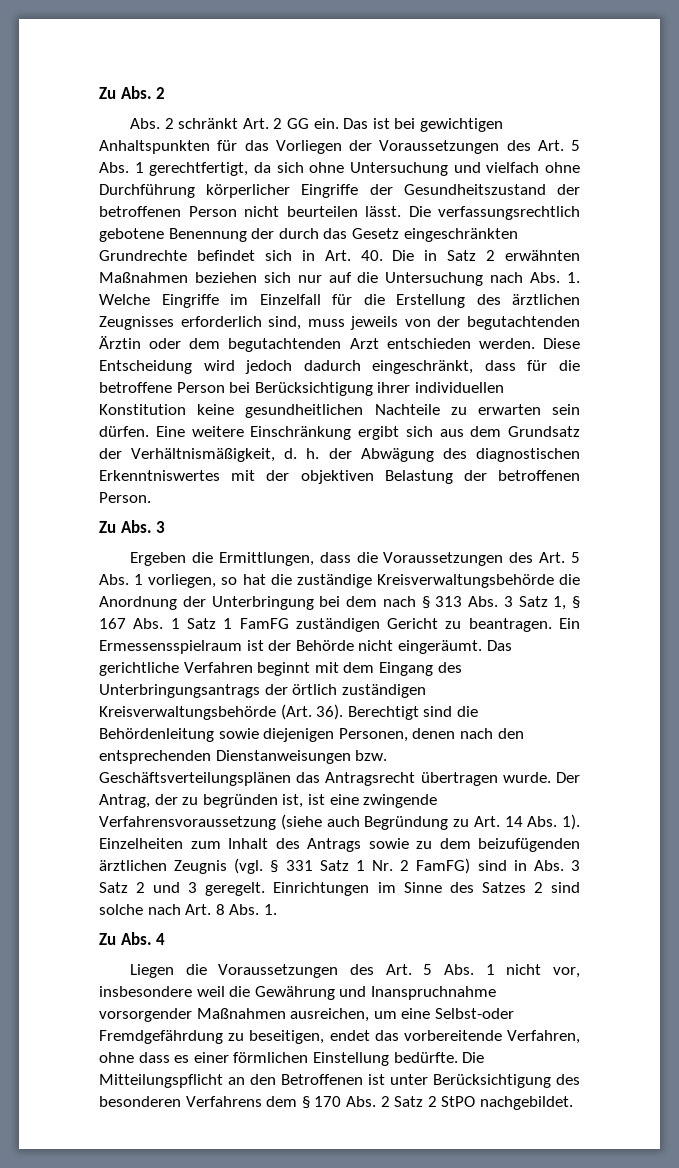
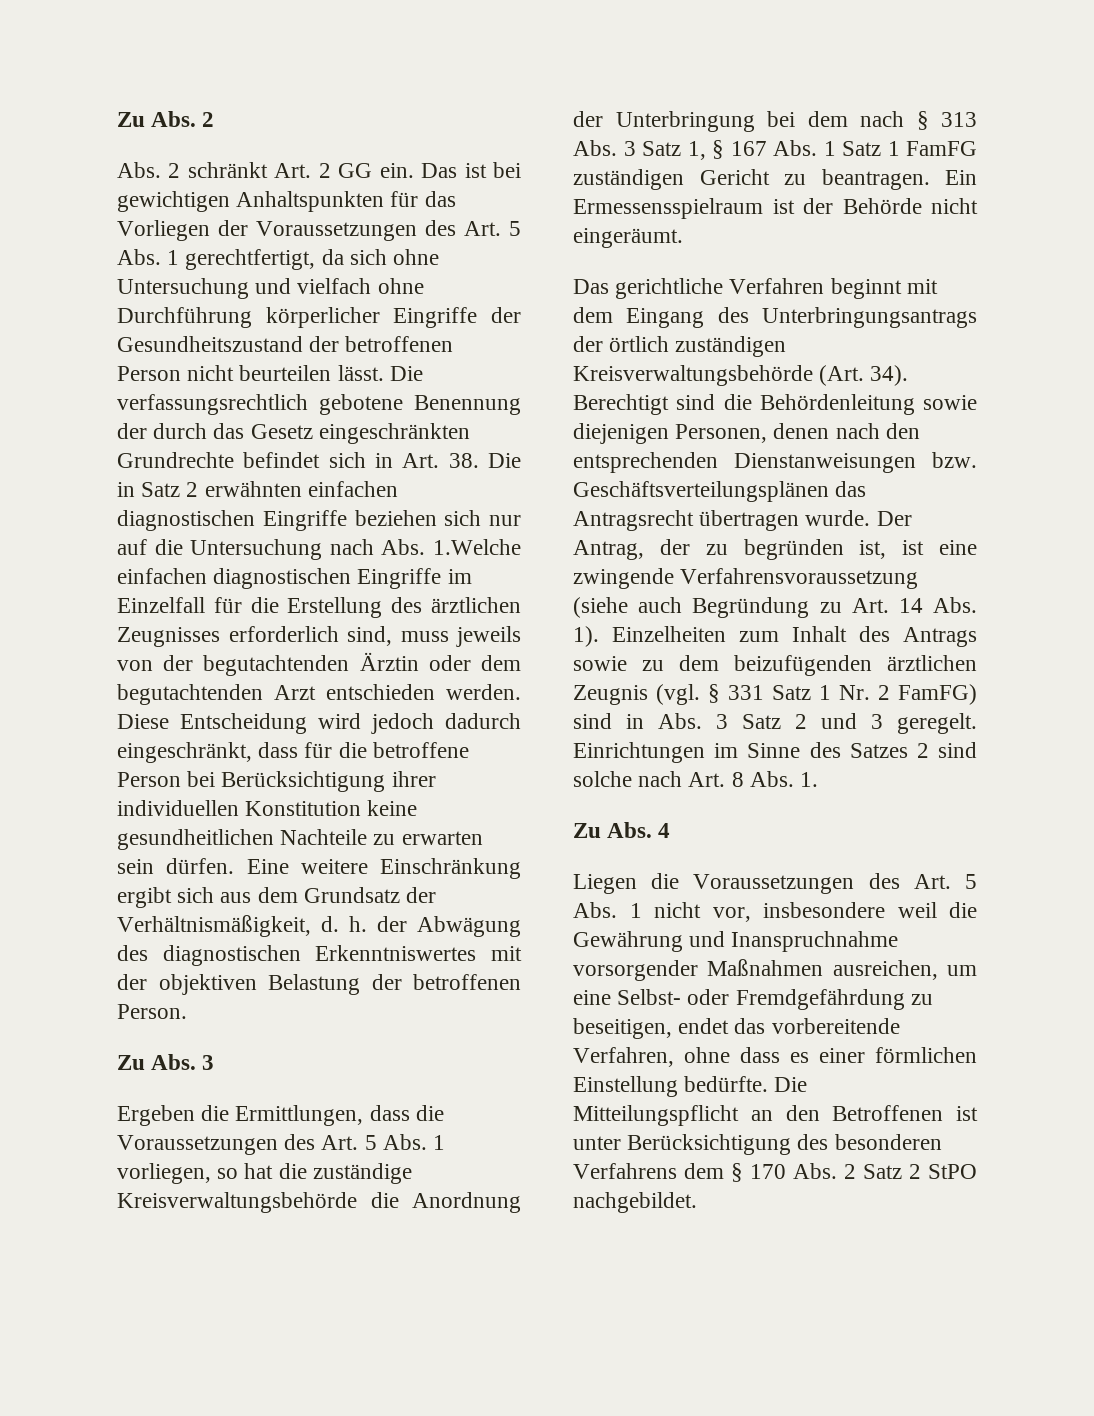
[360,250,383,261] 40. -> [448,453,479,468] 38.
[99,272,188,283] Maßnahmen -> [307,481,398,497] [117,510,347,531] einfachen diagnostischen Eingriffe
[567,272,581,283] [99,294,150,305] 1. Welche -> [433,539,521,555] [117,568,352,589] 1.Welche einfachen diagnostischen
(482, 647) none -> (683, 238) //
[316,704,344,720] 36). -> [870,365,909,386] 34).
[434,1008,514,1019] Selbst-oder -> [617,989,730,1005] Selbst- oder

